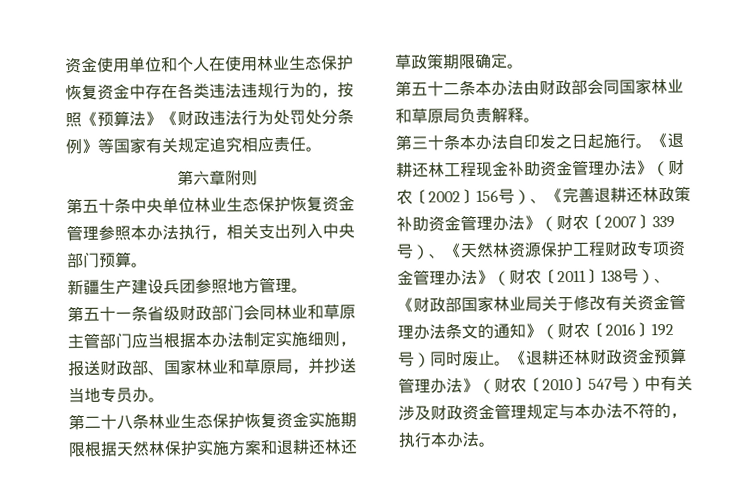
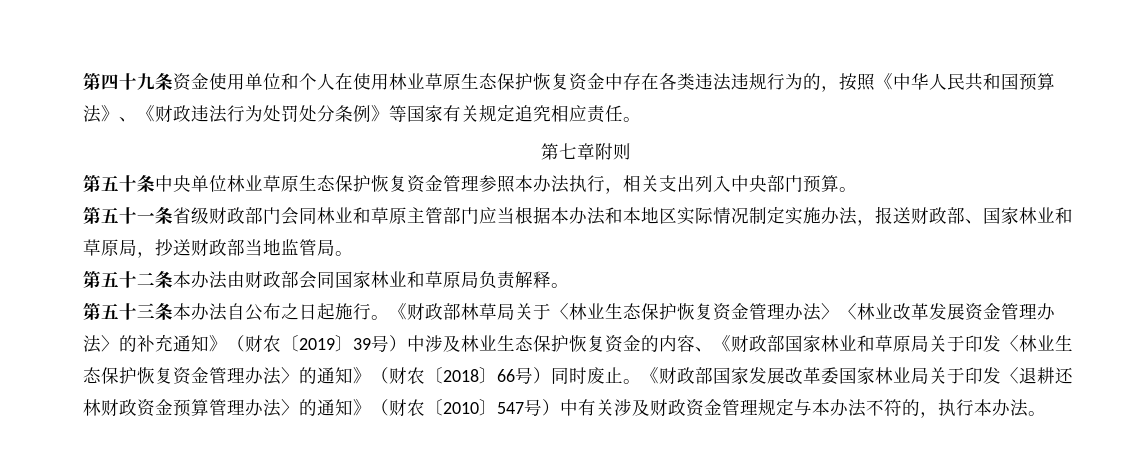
(65, 65) none -> [83,72,173,90] 第四十九条
(290, 63) none -> [425,73,461,90] 草原
(98, 119) none -> [893,73,1019,91] 中华人民共和国
(162, 119) none -> [119,117,137,122] 、
[193,170,210,186] 六 -> [558,143,577,159] 七
(227, 204) none -> [263,175,299,192] 草原
[67,277,308,296] // 新疆生产建设兵团参照地方管理。 -> (857, 189) none
(244, 340) none -> [605,207,749,225] 和本地区实际情况
[307,331,340,347] 细则 -> [821,207,857,225] 办法
[308,357,357,374] [68,387,165,404] [68,411,357,431] [68,439,358,458] [395,52,508,70] 并抄送当地专员办。 // 第二十八条林业生态保护恢复资金实施期限根据天然林保护实施方案和退耕还林还草政策期限确定 -> [155,239,335,256] 抄送财政部当地监管局
[411,135,444,151] 三十 -> [101,303,155,320] 五十三
[523,134,556,150] 印发 -> [245,303,281,321] 公布
[667,132,684,149] [396,159,685,178] [396,185,691,205] [396,214,675,232] [396,240,686,260] [397,268,655,286] 退耕还林工程现金补助资金管理办法》（财农〔2002〕156号）、《完善退耕还林政策补助资金管理办法》（财农〔2007〕339号）、《天然林资源保护工程财政专项资金管理办法》（财农〔2011〕138号） -> [407,303,1055,321] [83,334,695,353] 财政部林草局关于〈林业生态保护恢复资金管理办法〉〈林业改革发展资金管理办法〉的补充通知》（财农〔2019〕39号）中涉及林业生态保护恢复资金的内容
[525,293,686,312] [397,322,674,340] 局关于修改有关资金管理办法条文的通知》（财农〔2016〕192 -> [857,335,1073,352] [83,367,515,385] 和草原局关于印发〈林业生态保护恢复资金管理办法〉的通知》（财农〔2018〕66
(527, 358) none -> [659,367,1019,385] 财政部国家发展改革委国家林业局关于印发〈
(463, 386) none -> [281,399,353,416] 〉的通知

